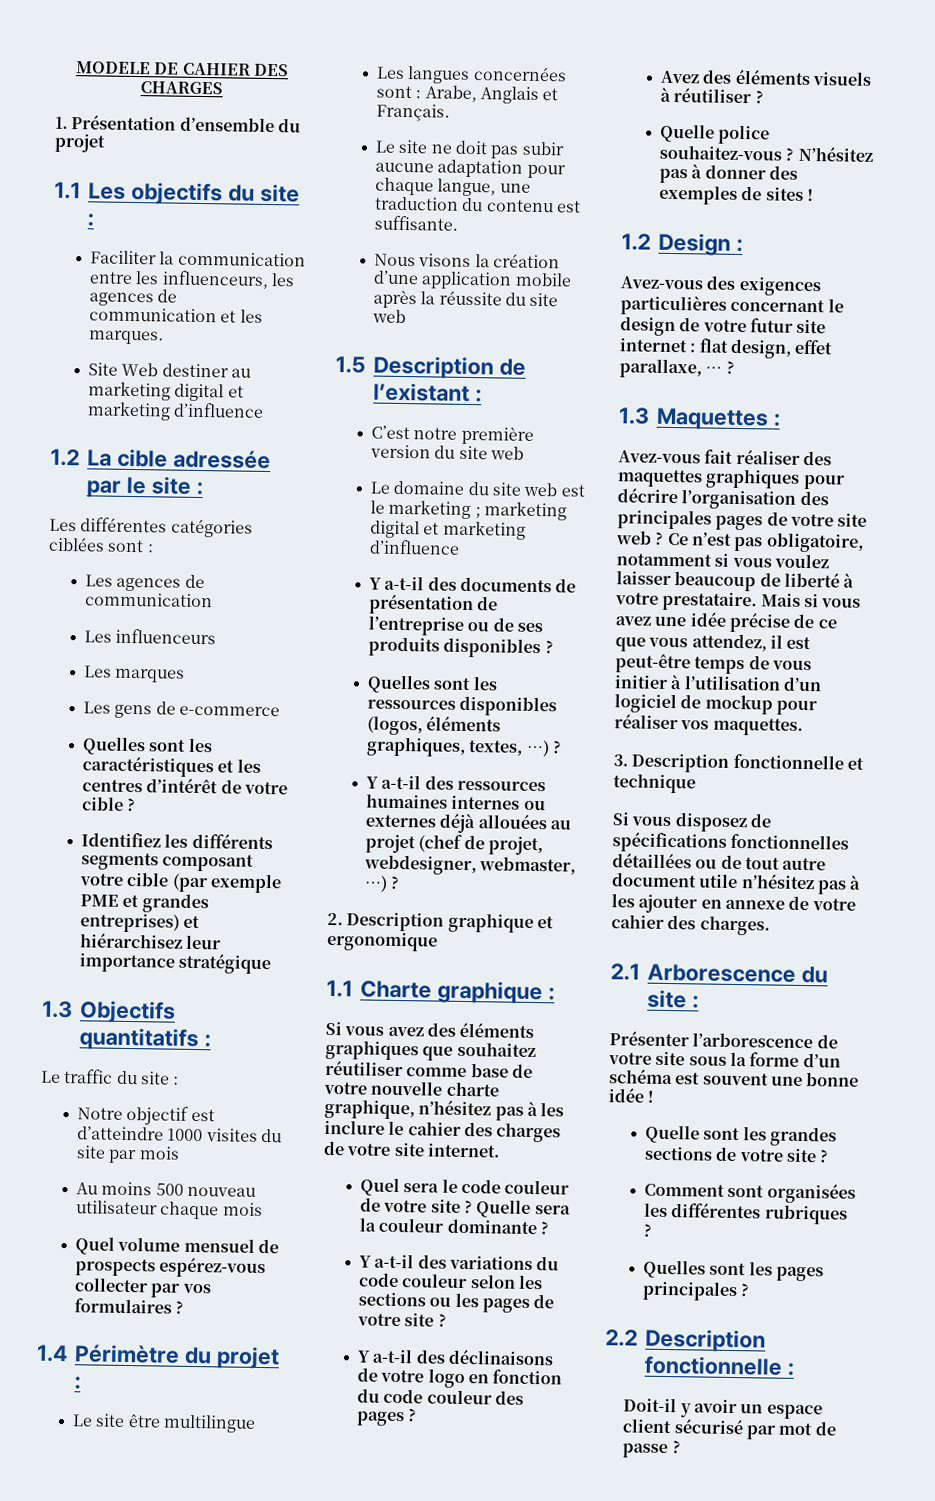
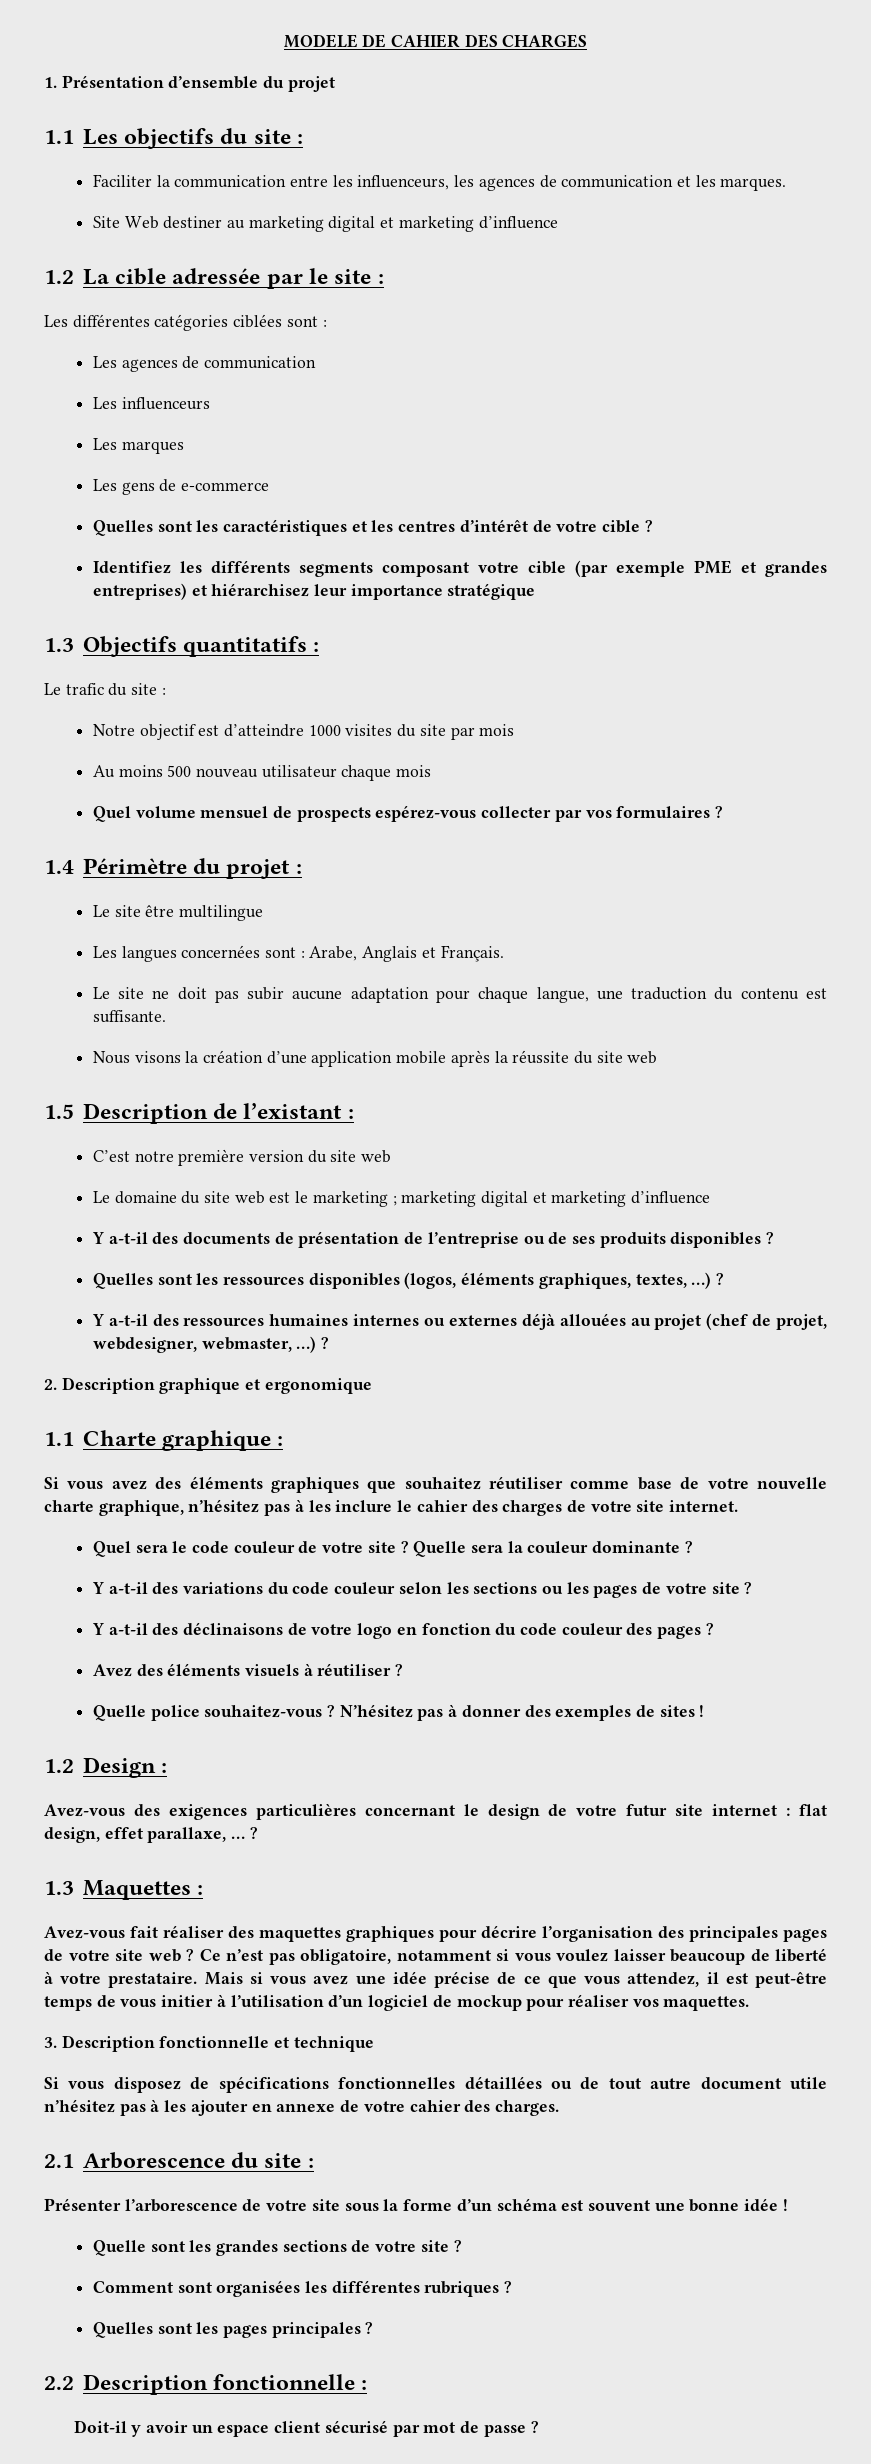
[64,1069,114,1084] traffic -> [65,683,104,695] trafic

